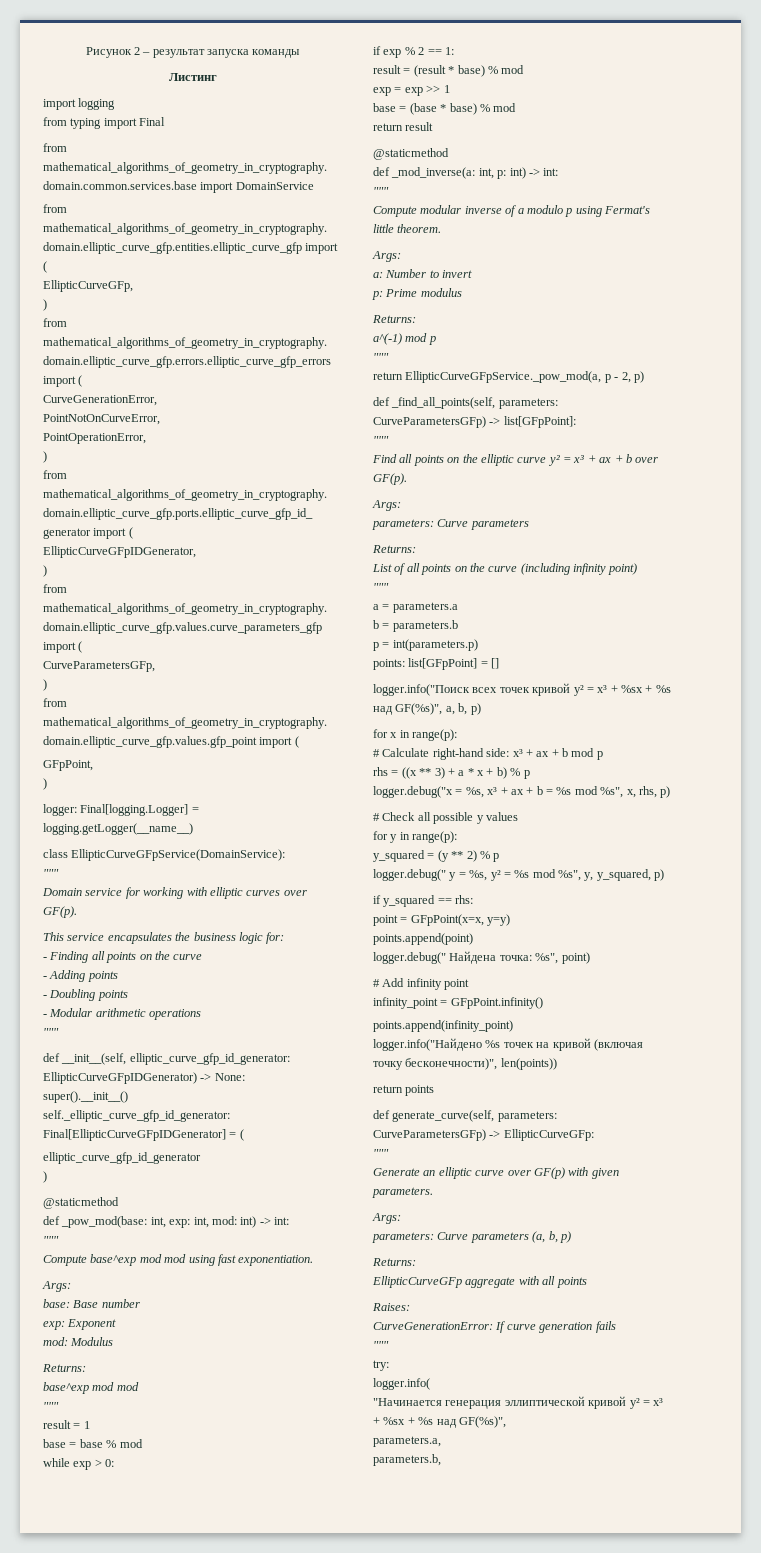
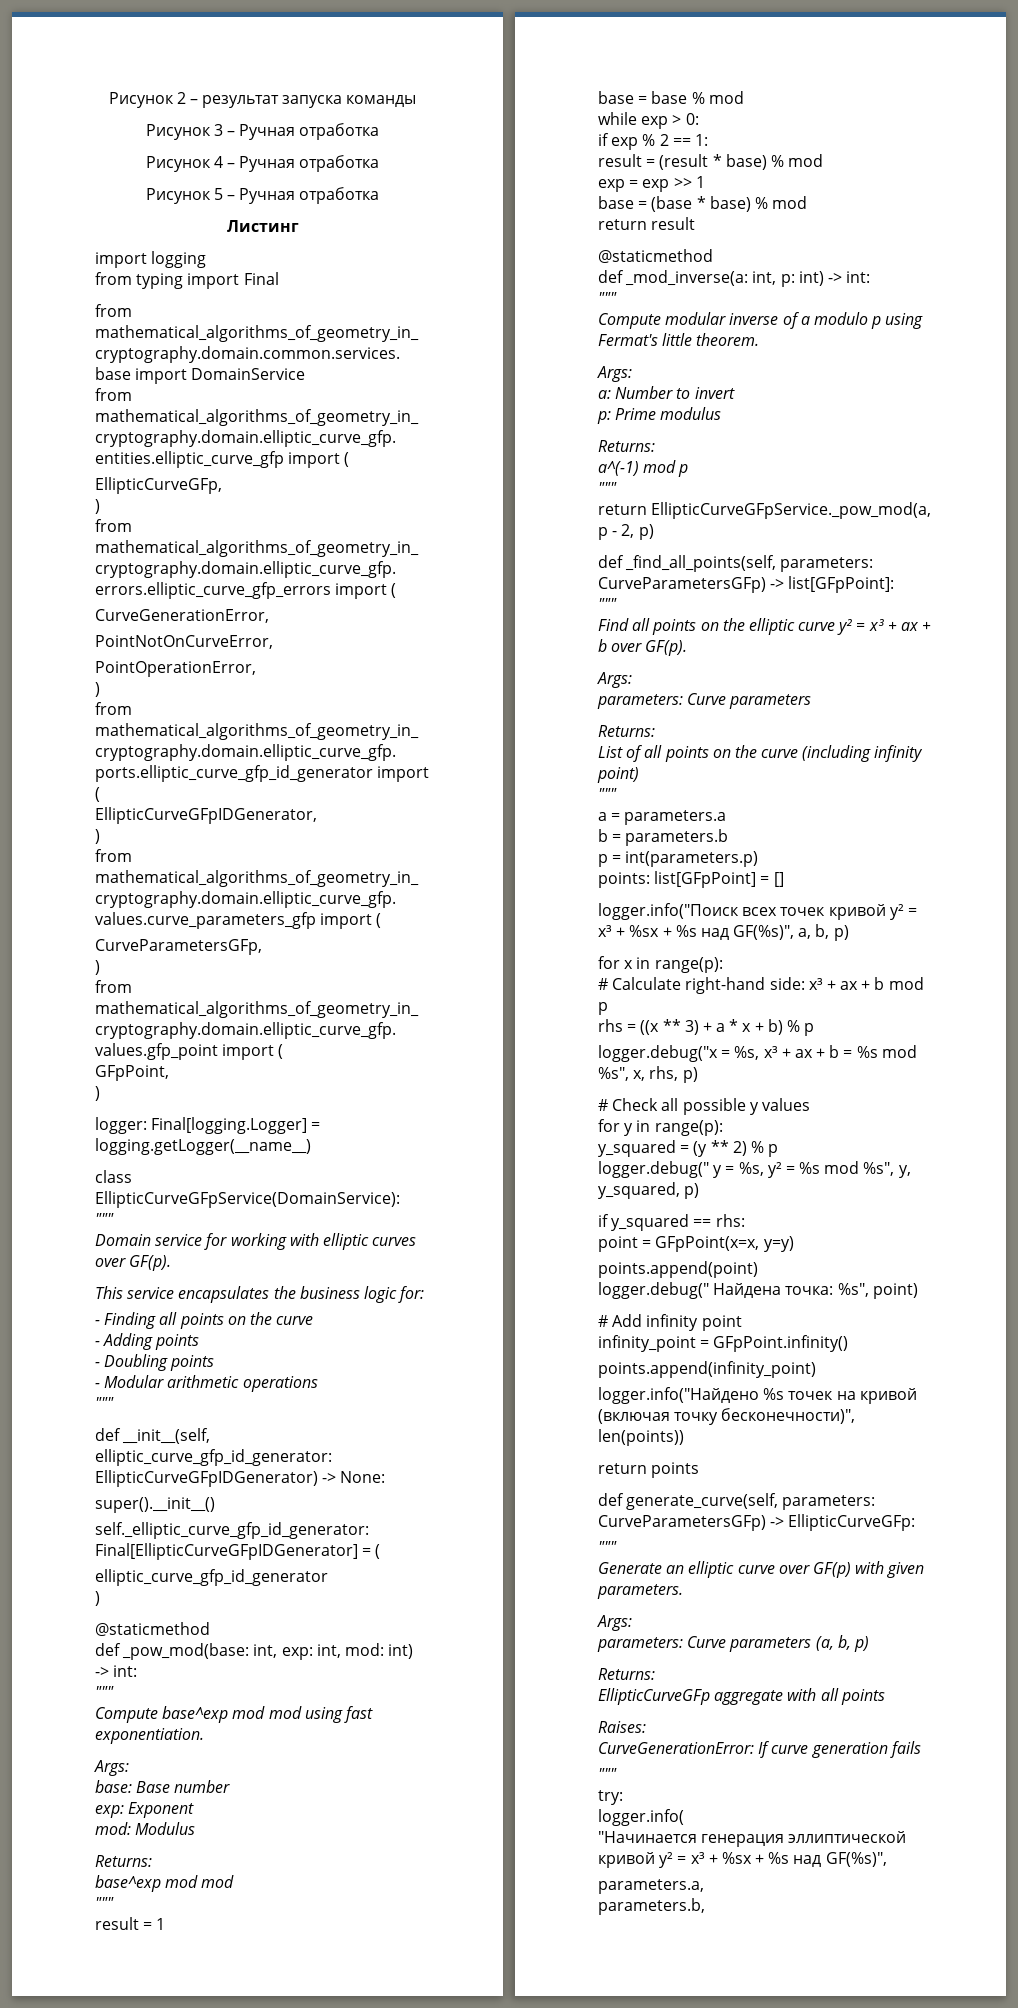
(301, 53) none -> [145,123,380,140] [145,155,380,172] [145,187,380,204] // Рисунок 3 – Ручная отработка // Рисунок 4 – Ручная отработка // Рисунок 5 – Ручная отработка

